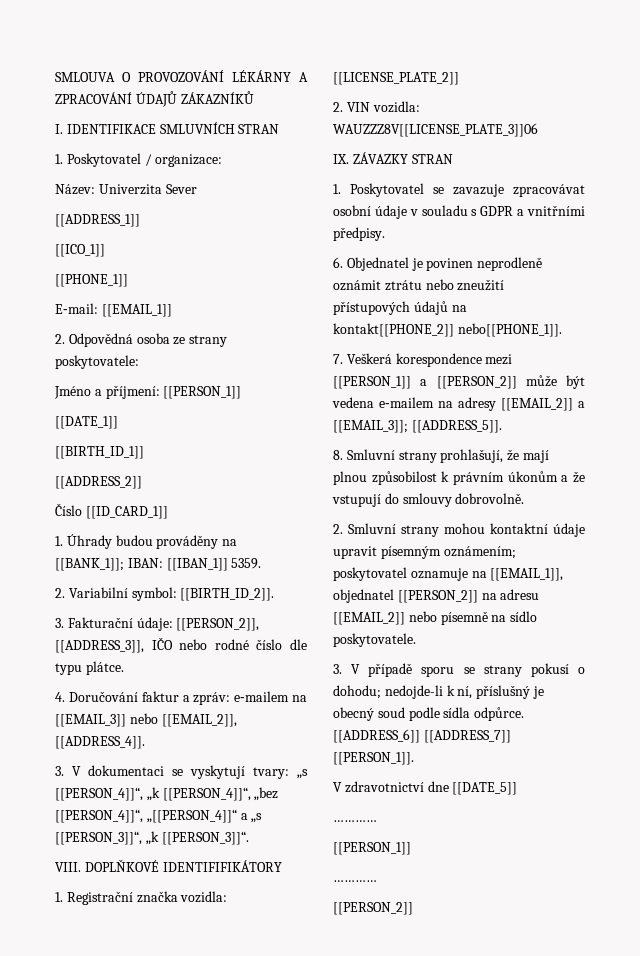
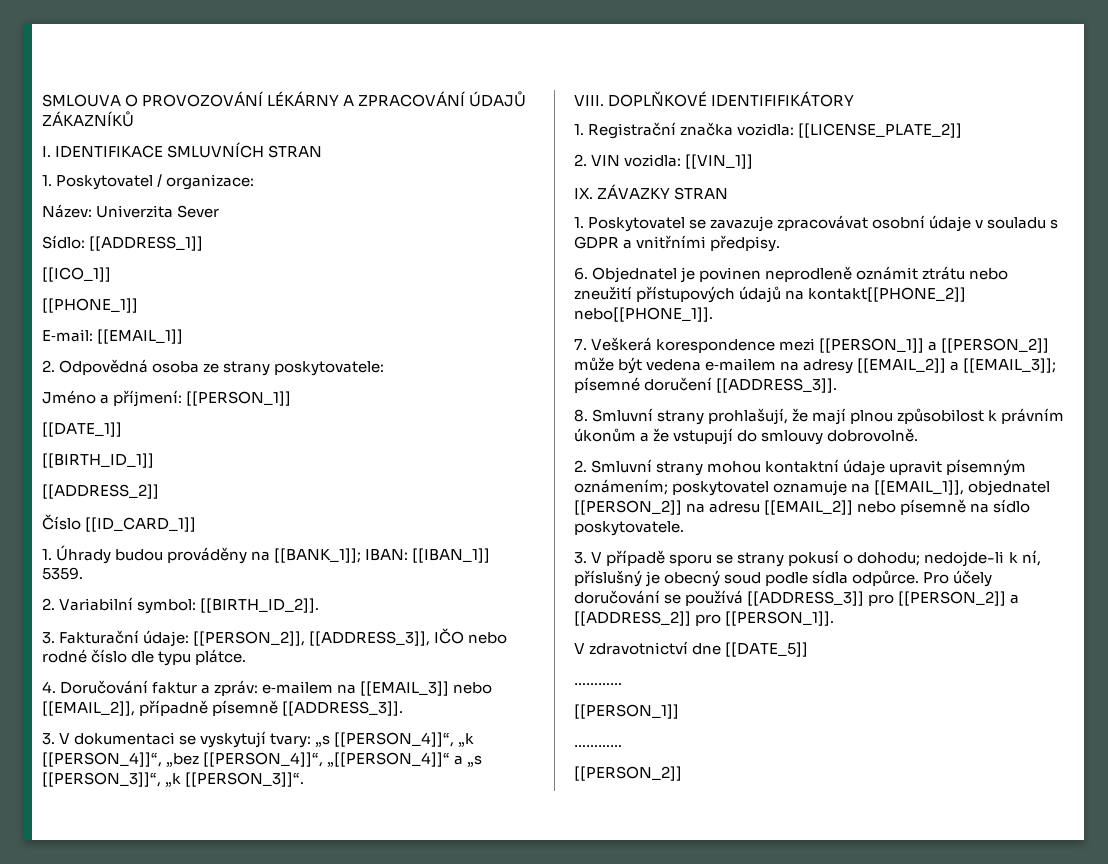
(197, 189) none -> [42,235,85,249] Sídlo:
[55,736,145,749] [[ADDRESS_4]]. -> [139,700,404,716] případně písemně [[ADDRESS_3]].
[333,123,538,137] WAUZZZ8V[[LICENSE_PLATE_3]]06 -> [685,154,754,169] [[VIN_1]]
[411,420,502,433] [[ADDRESS_5]]. -> [574,377,838,393] písemné doručení [[ADDRESS_3]].
[333,729,511,743] [[ADDRESS_6]] [[ADDRESS_7]] -> [923,570,993,587] [574,590,1020,606] [574,611,722,626] Pro účely doručování se používá [[ADDRESS_3]] pro [[PERSON_2]] a [[ADDRESS_2]] pro

